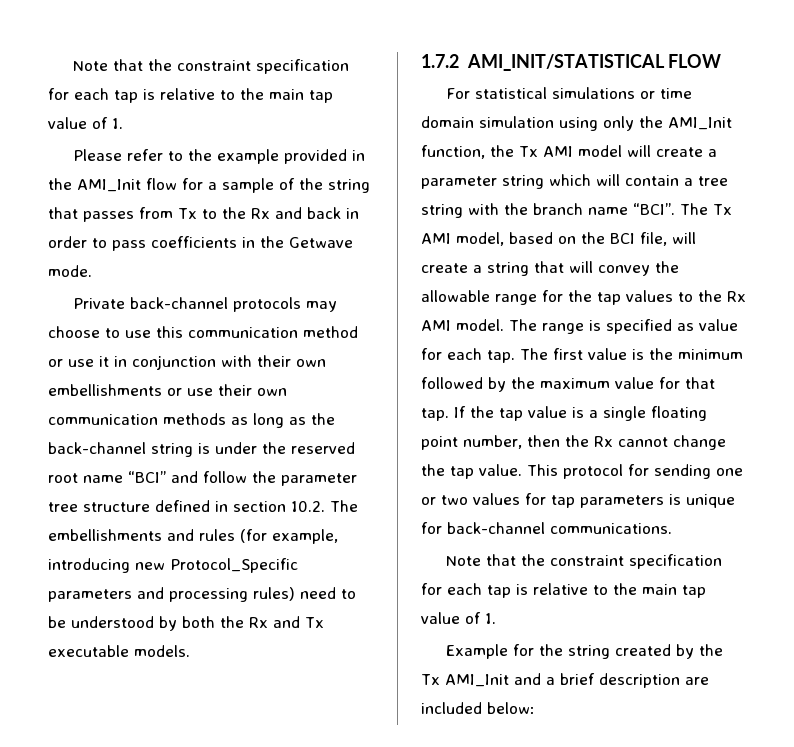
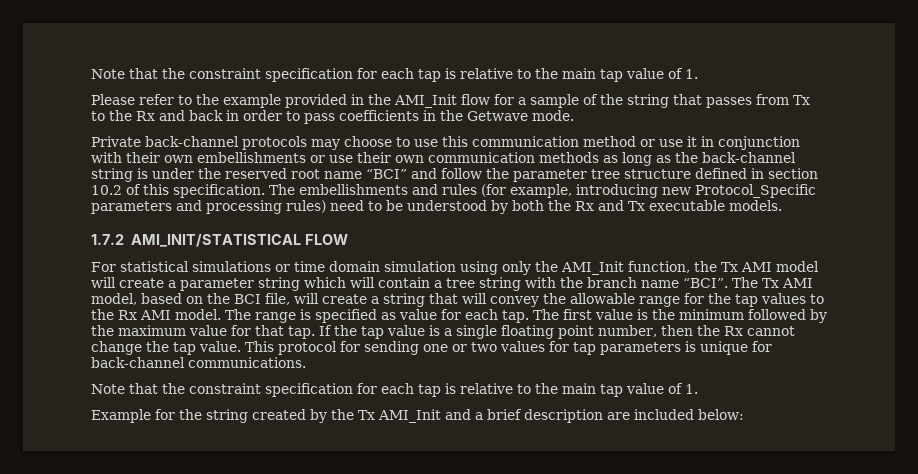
[291,501,325,512] 10.2. -> [91,184,265,198] 10.2 of this specification.

